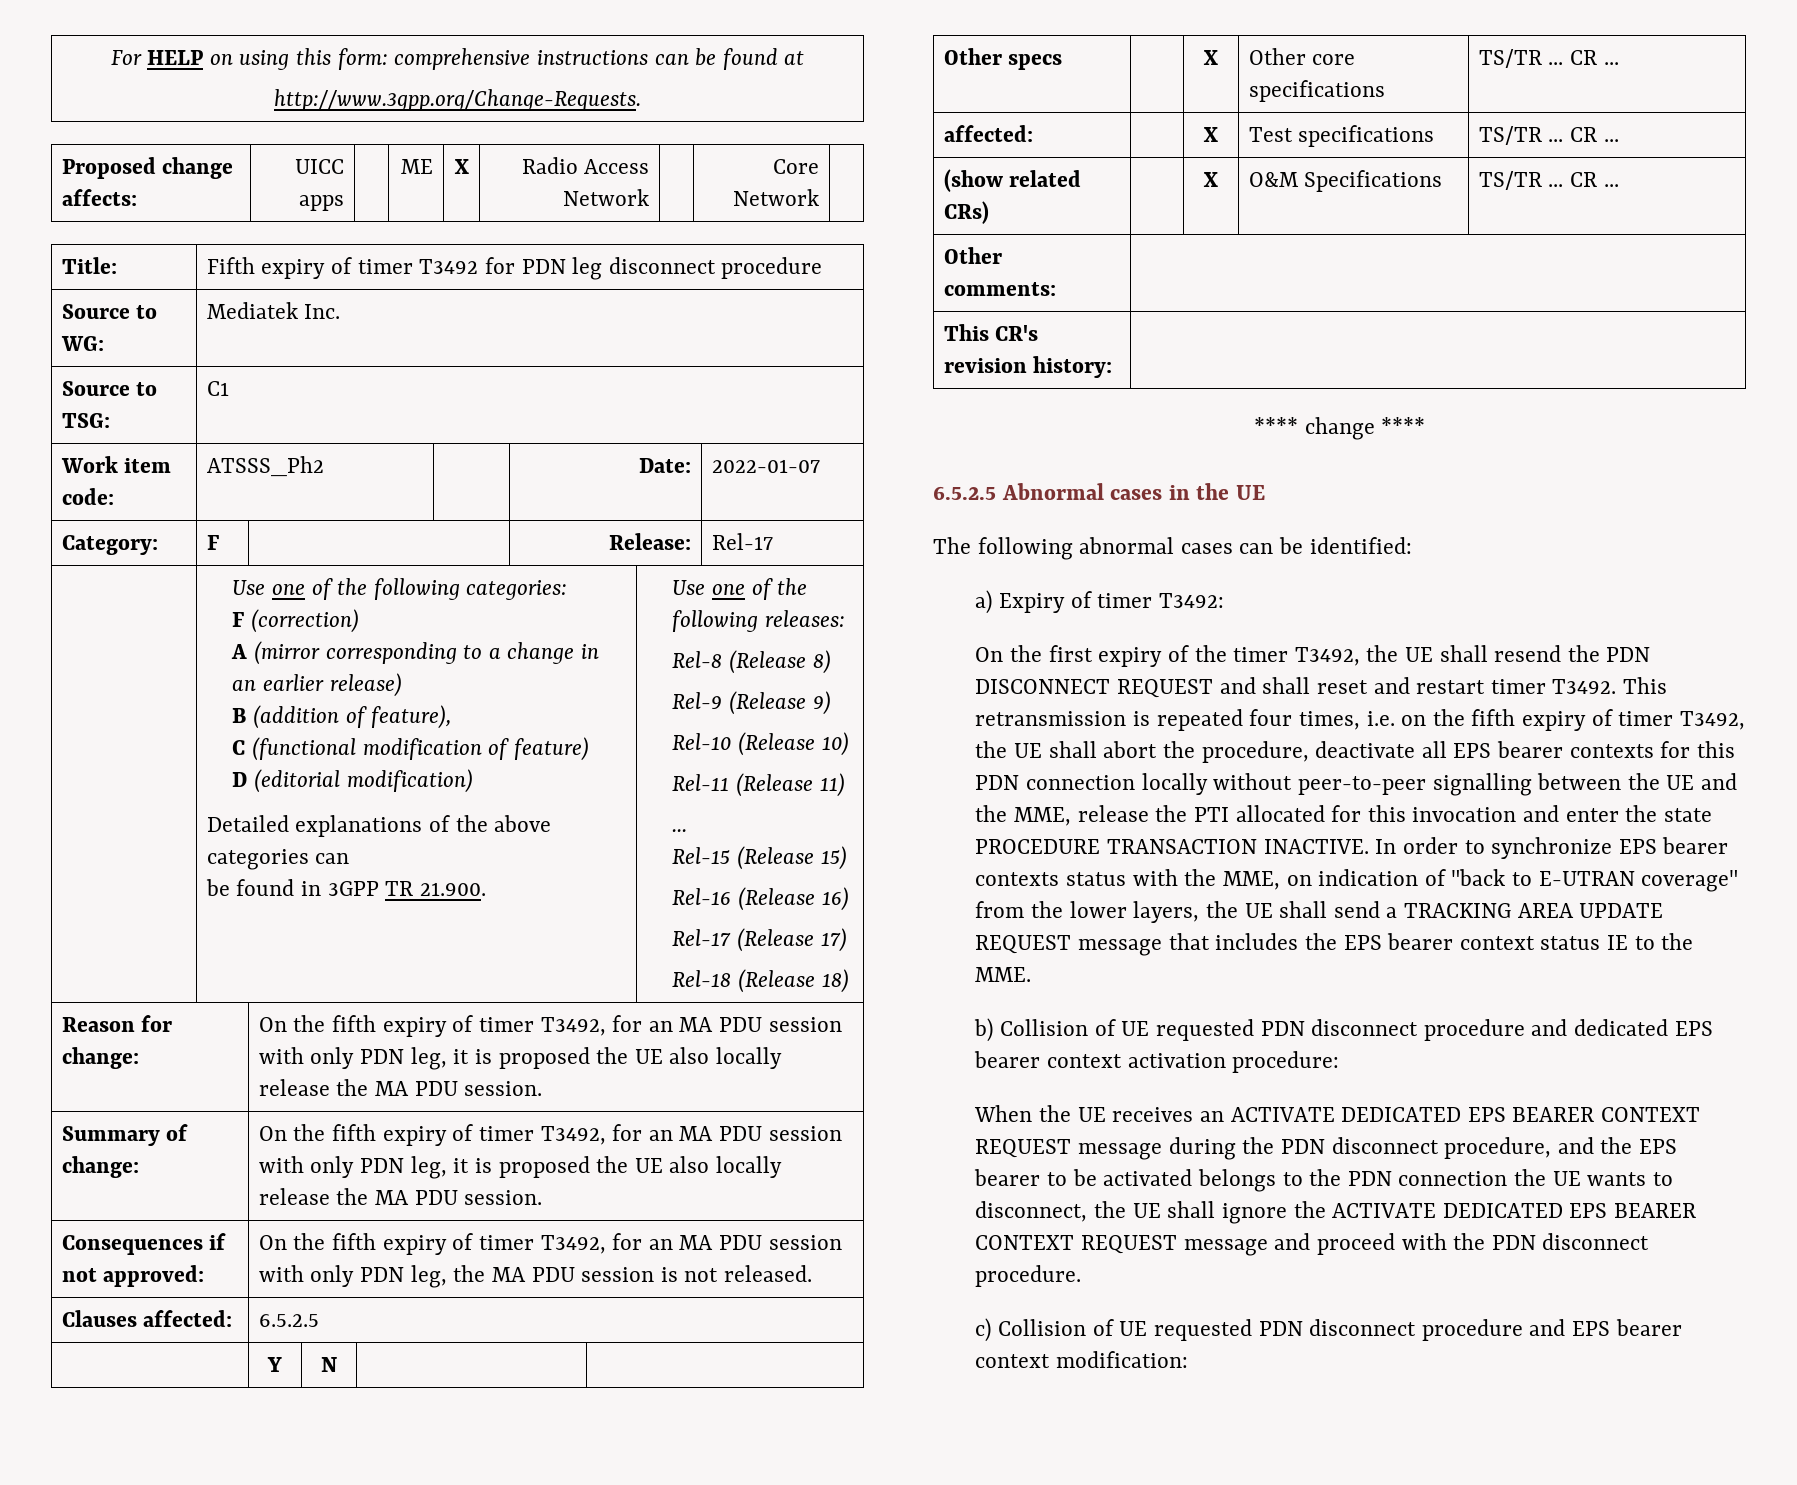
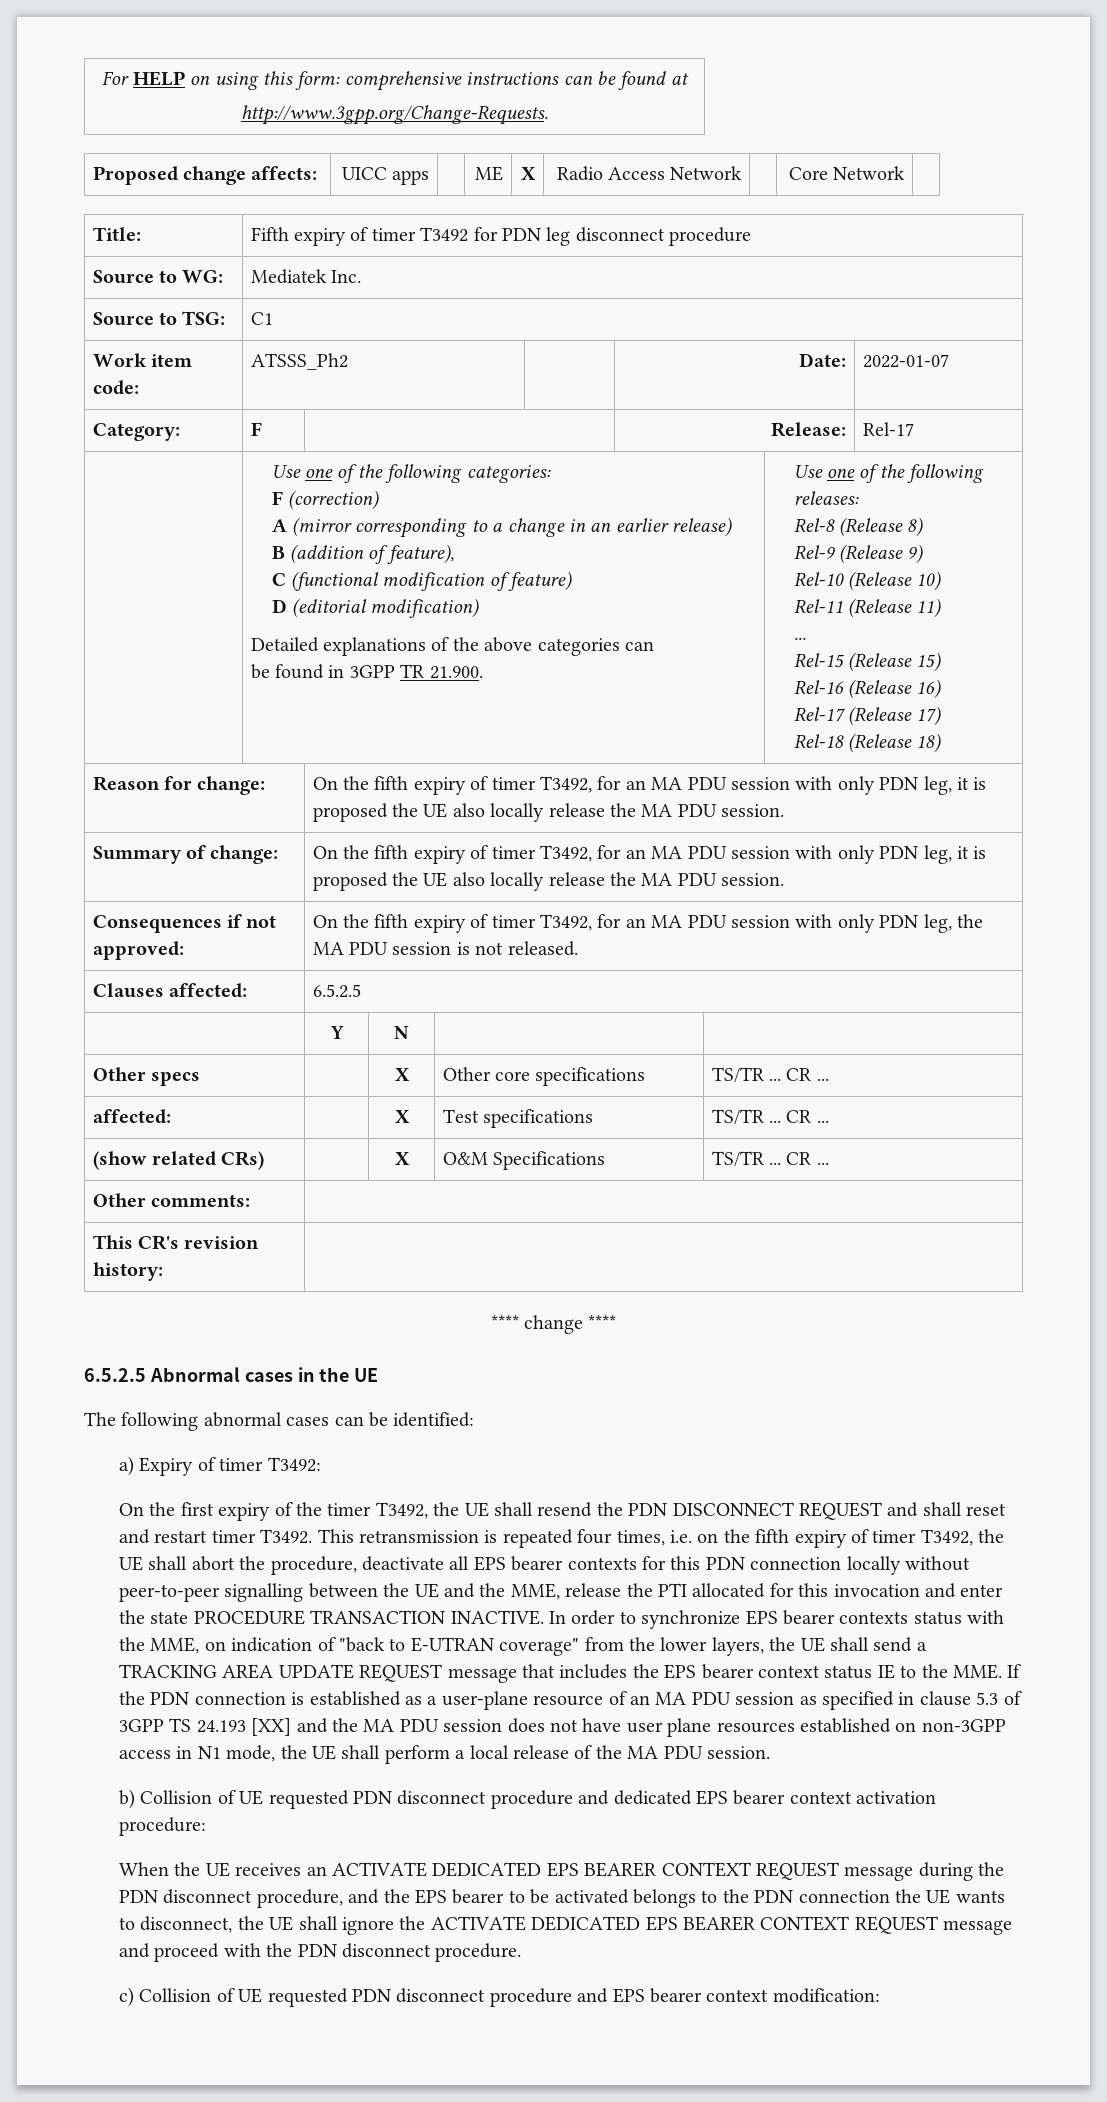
(1032, 974) none -> [1007,1664,1022,1678] [118,1691,1022,1710] [118,1718,1006,1737] [118,1745,770,1764] If the PDN connection is established as a user-plane resource of an MA PDU session as specified in clause 5.3 of 3GPP TS 24.193 [XX] and the MA PDU session does not have user plane resources established on non-3GPP access in N1 mode, the UE shall perform a local release of the MA PDU session.

